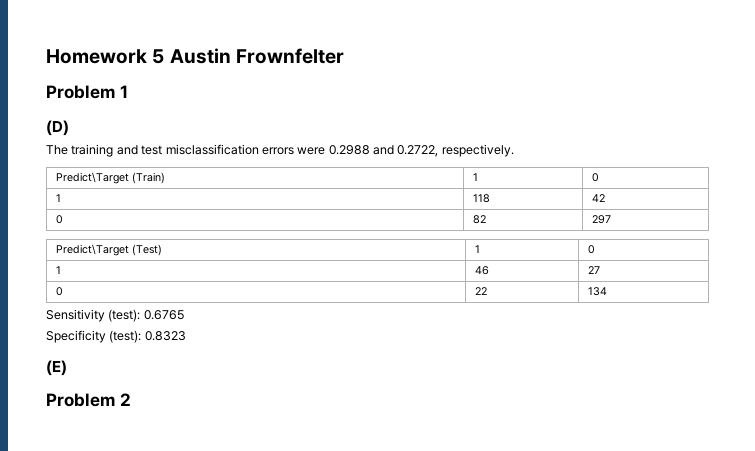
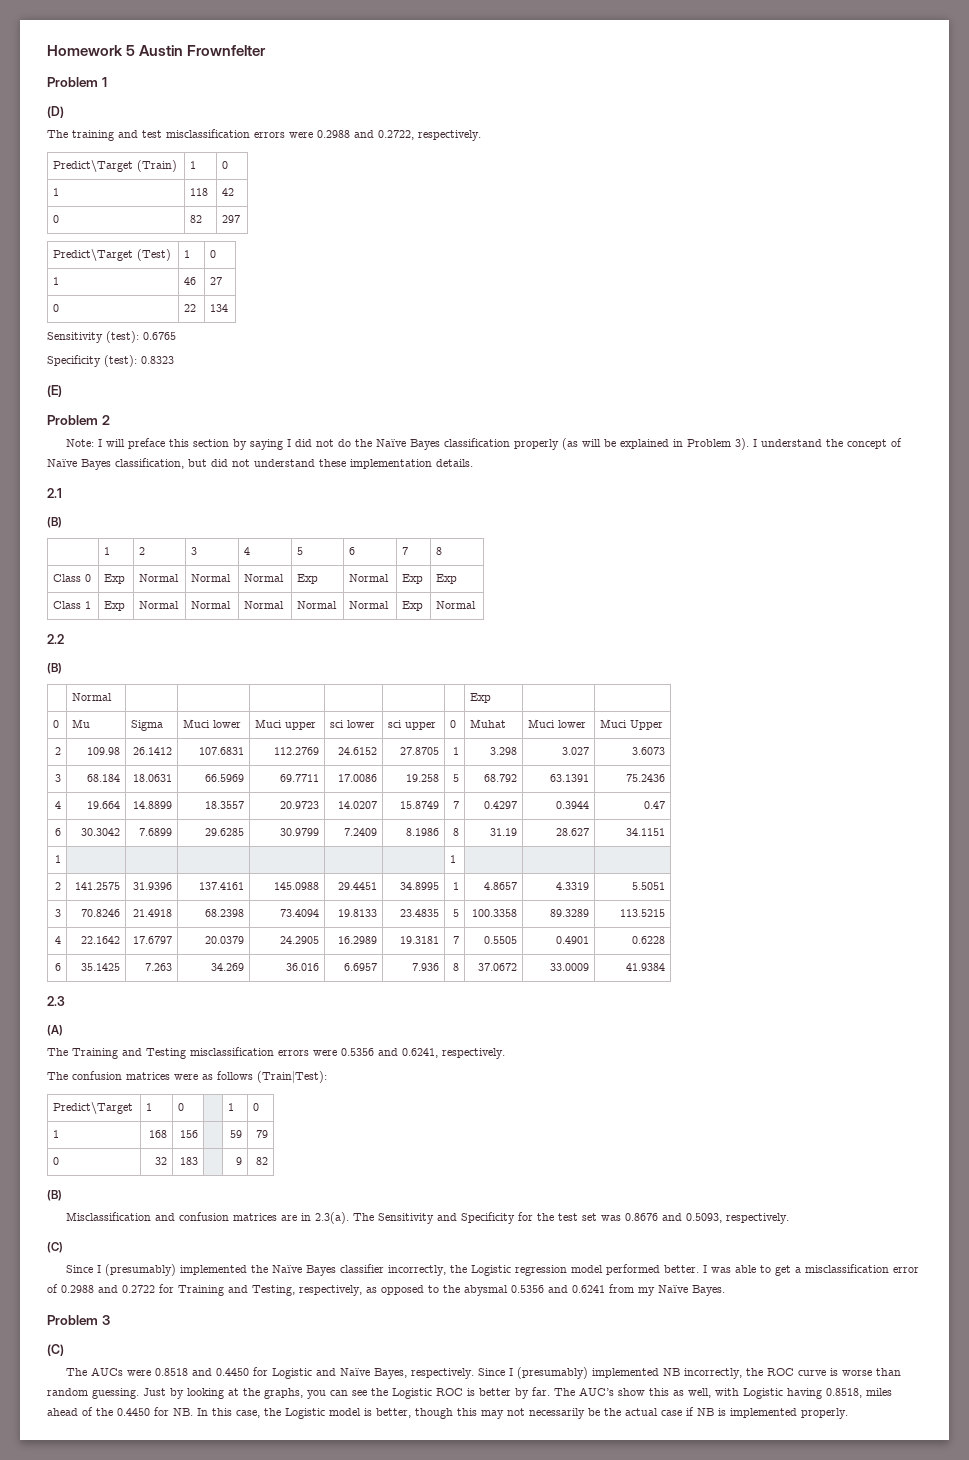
(131, 399) none -> [66,438,903,450] [47,458,473,470] [47,488,62,498] [47,517,62,528] [104,547,111,555] [139,547,146,555] [191,547,198,555] [244,547,251,555] [297,547,304,555] [349,547,356,555] [402,547,409,555] [436,547,443,555] [53,574,92,582] [104,574,126,584] [139,574,180,582] [191,574,232,582] [244,574,285,582] [297,574,319,584] [349,574,390,582] [402,574,424,584] [436,574,458,584] [53,601,92,609] [104,601,126,611] [139,601,180,609] [191,601,232,609] [244,601,285,609] [297,601,338,609] [349,601,390,609] [402,601,424,611] [436,601,477,609] [47,634,64,644] [47,663,62,674] [72,693,113,701] [470,693,492,703] [53,720,60,728] [72,719,91,728] [131,720,164,731] [183,719,242,728] [255,719,317,730] [330,720,376,728] [388,720,437,730] [450,720,457,728] [470,719,507,728] [528,719,587,728] [600,719,664,730] [54,747,61,755] [86,747,120,755] [132,747,172,755] [198,747,244,755] [273,747,319,755] [337,747,377,755] [399,747,439,755] [452,747,459,755] [489,747,517,755] [561,747,589,755] [631,747,665,755] [54,774,61,782] [86,774,120,782] [132,774,172,782] [204,774,244,782] [279,774,319,782] [337,774,377,782] [405,774,439,782] [452,774,459,782] [483,774,517,782] [549,774,589,782] [625,774,665,782] [54,801,61,809] [86,801,120,809] [132,801,172,809] [204,801,244,809] [279,801,319,809] [337,801,377,809] [399,801,439,809] [452,801,459,809] [483,801,517,809] [555,801,589,809] [643,801,665,809] [54,828,61,836] [80,828,120,836] [138,828,172,836] [204,828,244,836] [279,828,319,836] [343,828,377,836] [405,828,439,836] [452,828,459,836] [489,828,517,836] [555,828,589,836] [625,828,665,836] [54,855,61,863] [450,855,457,863] [54,882,61,890] [74,882,120,890] [132,882,172,890] [198,882,244,890] [273,882,319,890] [337,882,377,890] [399,882,439,890] [452,882,459,890] [483,882,517,890] [555,882,589,890] [631,882,665,890] [54,909,61,917] [80,909,120,917] [132,909,172,917] [204,909,244,917] [279,909,319,917] [337,909,377,917] [399,909,439,917] [452,909,459,917] [471,909,517,917] [549,909,589,917] [619,909,665,917] [54,936,61,944] [80,936,120,944] [132,936,172,944] [204,936,244,944] [279,936,319,944] [337,936,377,944] [399,936,439,944] [452,936,459,944] [483,936,517,944] [555,936,589,944] [631,936,665,944] [54,963,61,971] [80,963,120,971] [144,963,172,971] [210,963,244,971] [285,963,319,971] [343,963,377,971] [411,963,439,971] [452,963,459,971] [477,963,517,971] [549,963,589,971] [625,963,665,971] [47,996,65,1006] [47,1025,63,1036] [47,1047,505,1059] [47,1071,327,1083] [53,1102,134,1114] [146,1103,153,1111] [178,1103,185,1111] [228,1103,235,1111] [253,1103,260,1111] [53,1130,60,1138] [148,1130,167,1138] [179,1130,198,1138] [229,1130,242,1138] [255,1130,268,1138] [53,1157,60,1165] [154,1157,167,1165] [179,1157,198,1165] [235,1157,242,1165] [255,1157,268,1165] [47,1190,62,1201] [66,1212,790,1224] [47,1242,63,1253] [66,1264,920,1276] [47,1284,725,1296] [47,1315,110,1325] [47,1344,64,1356] [66,1367,902,1379] [47,1387,892,1399] [47,1407,848,1419] // Note: I will preface this section by saying I did not do the Naïve Bayes classification properly (as will be explained in Problem 3). I understand the concept of Naïve Bayes classification, but did not understand these implementation details. // 2.1 // (B) // | 1 | 2 | 3 | 4 | 5 | 6 | 7 | 8 // Class 0 | Exp | Normal | Normal | Normal | Exp | Normal | Exp | Exp // Class 1 | Exp | Normal | Normal | Normal | Normal | Normal | Exp | Normal // 2.2 // (B) // | Normal | | | | | | | Exp | | // 0 | Mu | Sigma | Muci lower | Muci upper | sci lower | sci upper | 0 | Muhat | Muci lower | Muci Upper // 2 | 109.98 | 26.1412 | 107.6831 | 112.2769 | 24.6152 | 27.8705 | 1 | 3.298 | 3.027 | 3.6073 // 3 | 68.184 | 18.0631 | 66.5969 | 69.7711 | 17.0086 | 19.258 | 5 | 68.792 | 63.1391 | 75.2436 // 4 | 19.664 | 14.8899 | 18.3557 | 20.9723 | 14.0207 | 15.8749 | 7 | 0.4297 | 0.3944 | 0.47 // 6 | 30.3042 | 7.6899 | 29.6285 | 30.9799 | 7.2409 | 8.1986 | 8 | 31.19 | 28.627 | 34.1151 // 1 | | | | | | | 1 | | | // 2 | 141.2575 | 31.9396 | 137.4161 | 145.0988 | 29.4451 | 34.8995 | 1 | 4.8657 | 4.3319 | 5.5051 // 3 | 70.8246 | 21.4918 | 68.2398 | 73.4094 | 19.8133 | 23.4835 | 5 | 100.3358 | 89.3289 | 113.5215 // 4 | 22.1642 | 17.6797 | 20.0379 | 24.2905 | 16.2989 | 19.3181 | 7 | 0.5505 | 0.4901 | 0.6228 // 6 | 35.1425 | 7.263 | 34.269 | 36.016 | 6.6957 | 7.936 | 8 | 37.0672 | 33.0009 | 41.9384 // 2.3 // (A) // The Training and Testing misclassification errors were 0.5356 and 0.6241, respectively. // The confusion matrices were as follows (Train|Test): // Predict\Target | 1 | 0 | | 1 | 0 // 1 | 168 | 156 | | 59 | 79 // 0 | 32 | 183 | | 9 | 82 // (B) // Misclassification and confusion matrices are in 2.3(a). The Sensitivity and Specificity for the test set was 0.8676 and 0.5093, respectively. // (C) // Since I (presumably) implemented the Naïve Bayes classifier incorrectly, the Logistic regression model performed better. I was able to get a misclassification error of 0.2988 and 0.2722 for Training and Testing, respectively, as opposed to the abysmal 0.5356 and 0.6241 from my Naïve Bayes. // Problem 3 // (C) // The AUCs were 0.8518 and 0.4450 for Logistic and Naïve Bayes, respectively. Since I (presumably) implemented NB incorrectly, the ROC curve is worse than random guessing. Just by looking at the graphs, you can see the Logistic ROC is better by far. The AUC’s show this as well, with Logistic having 0.8518, miles ahead of the 0.4450 for NB. In this case, the Logistic model is better, though this may not necessarily be the actual case if NB is implemented properly.

